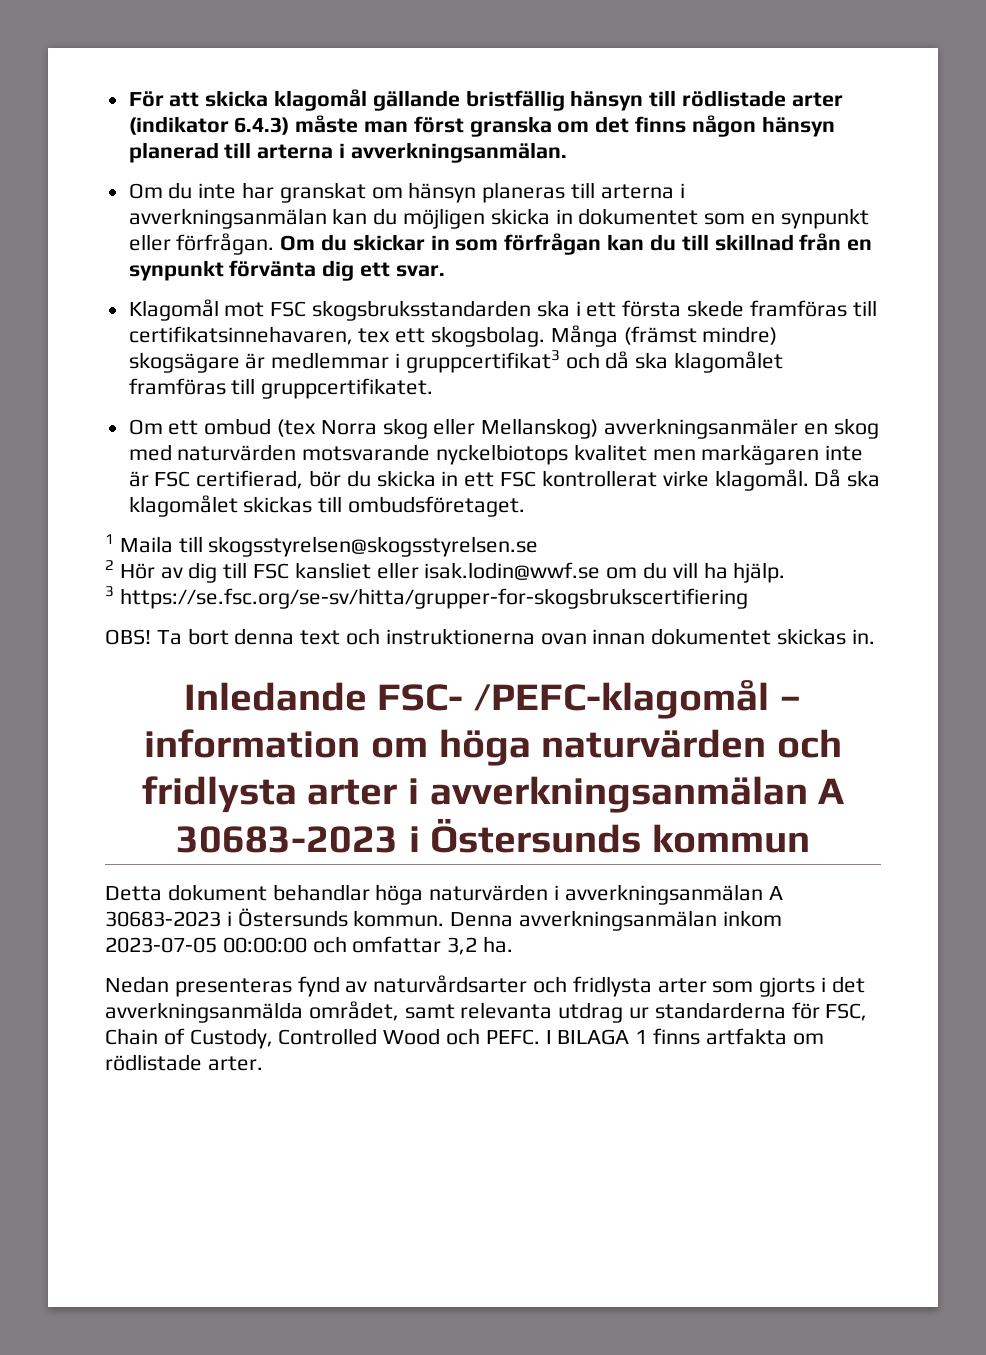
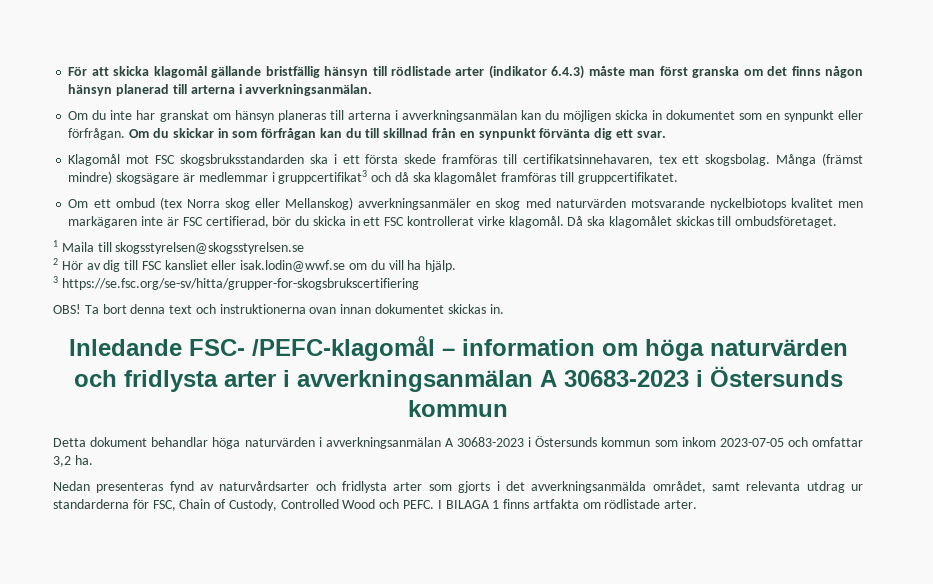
[353,910,718,931] kommun. Denna avverkningsanmälan -> [601,437,678,447] kommun som
[222,937,307,953] 00:00:00 -> (784, 442) none

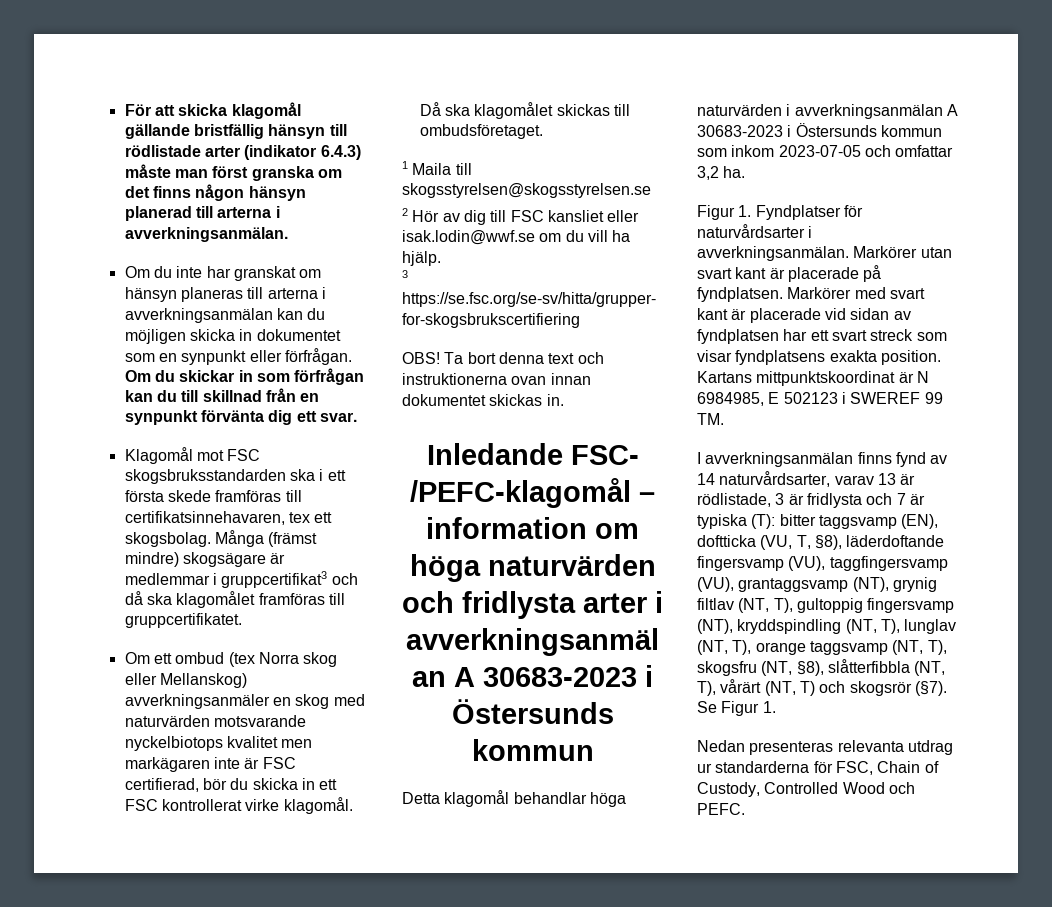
[90,437,148,447] dokument -> [444,790,510,807] klagomål
[53,481,740,493] Nedan presenteras fynd av naturvårdsarter och fridlysta arter som gjorts i det avverkningsanmälda området, samt -> [697,205,863,220] [697,224,813,238] [697,246,952,261] [697,265,882,282] [697,287,925,302] [697,308,911,323] [697,329,947,344] [697,350,941,365] [697,371,929,386] [697,392,943,406] [697,413,724,425] [697,452,948,467] [697,471,916,487] [697,493,925,508] [697,514,939,529] [697,535,945,550] [697,556,948,571] [697,577,937,592] [697,598,955,613] [697,619,957,634] [697,640,947,655] [697,659,946,676] [697,679,947,696] [697,701,776,716] [697,740,834,755] Figur 1. Fyndplatser för naturvårdsarter i avverkningsanmälan. Markörer utan svart kant är placerade på fyndplatsen. Markörer med svart kant är placerade vid sidan av fyndplatsen har ett svart streck som visar fyndplatsens exakta position. Kartans mittpunktskoordinat är N 6984985, E 502123 i SWEREF 99 TM. // I avverkningsanmälan finns fynd av 14 naturvårdsarter, varav 13 är rödlistade, 3 är fridlysta och 7 är typiska (T): bitter taggsvamp (EN), doftticka (VU, T, §8), läderdoftande fingersvamp (VU), taggfingersvamp (VU), grantaggsvamp (NT), grynig filtlav (NT, T), gultoppig fingersvamp (NT), kryddspindling (NT, T), lunglav (NT, T), orange taggsvamp (NT, T), skogsfru (NT, §8), slåtterfibbla (NT, T), vårärt (NT, T) och skogsrör (§7). Se Figur 1. // Nedan presenteras
[437,499,698,509] I BILAGA 1 finns artfakta om rödlistade arter. -> (745, 809) none

